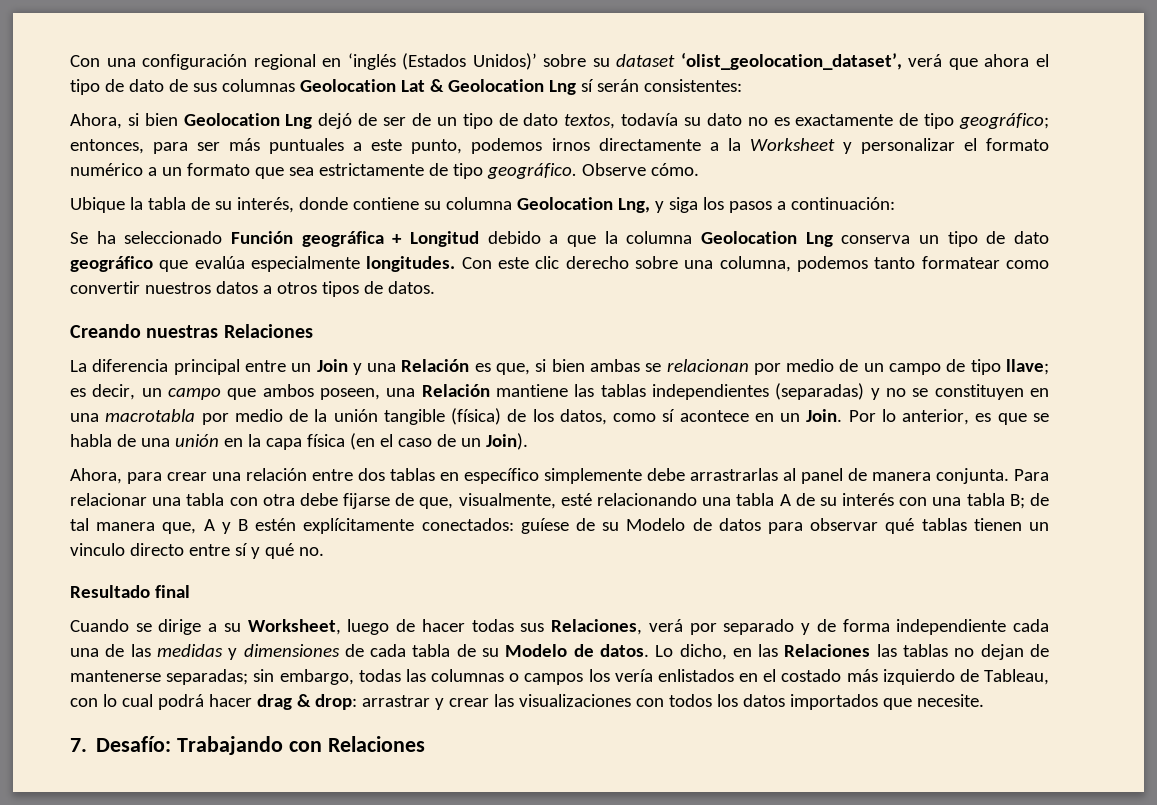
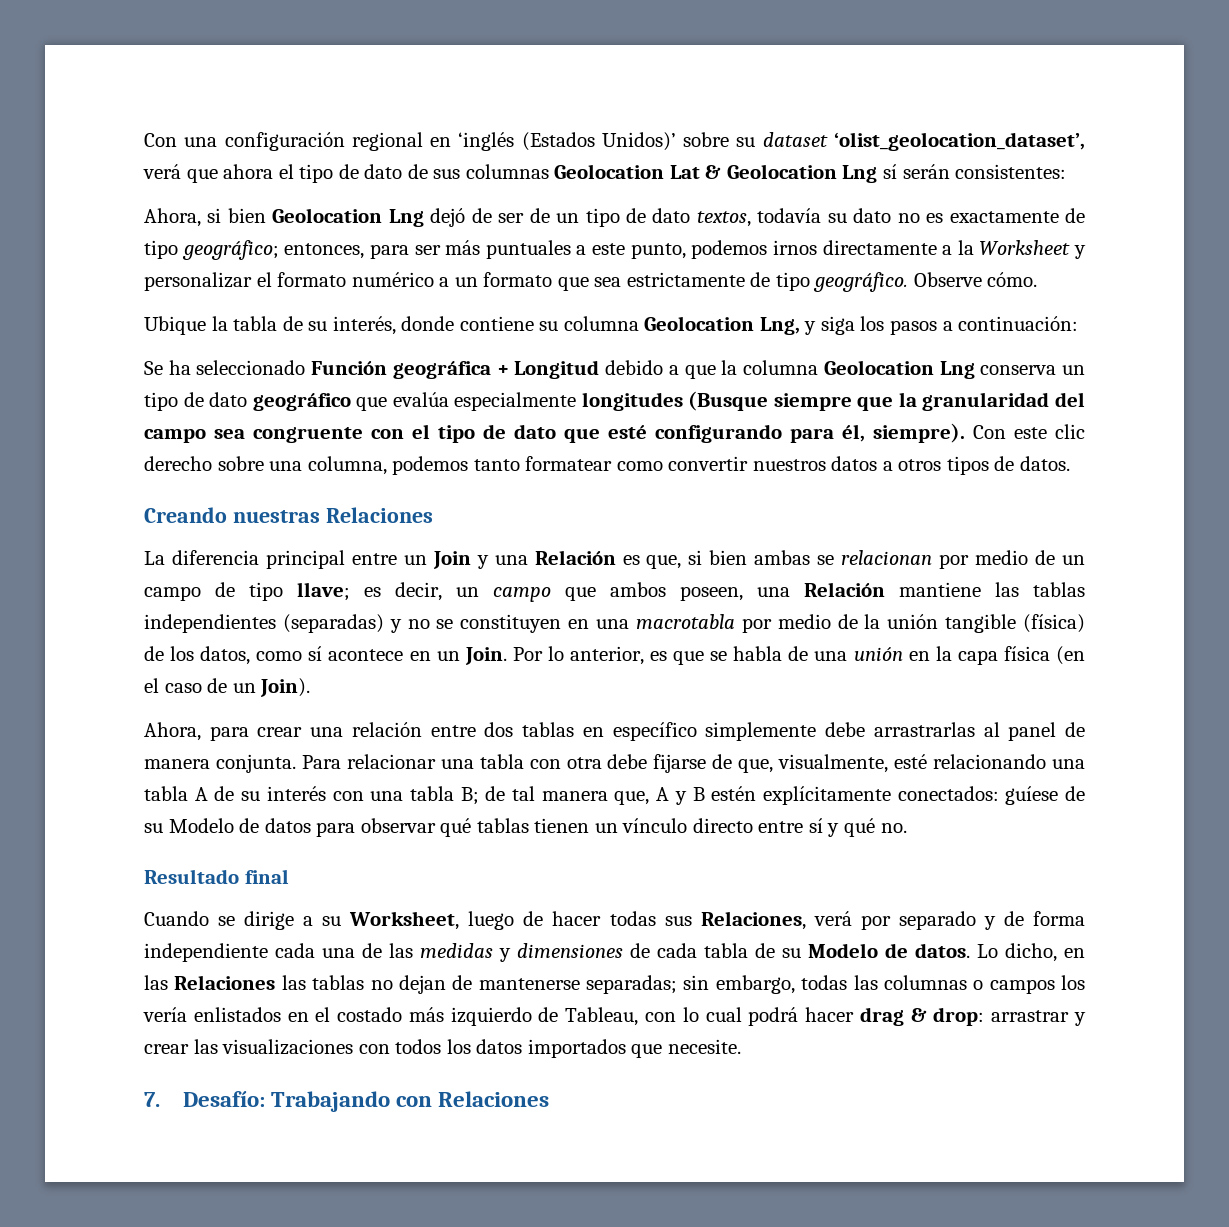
[366,256,456,272] longitudes. -> [581,391,1085,411] [144,423,965,443] longitudes (Busque siempre que la granularidad del campo sea congruente con el tipo de dato que esté configurando para él, siempre).
[70,543,125,556] vinculo -> [622,818,688,833] vínculo

